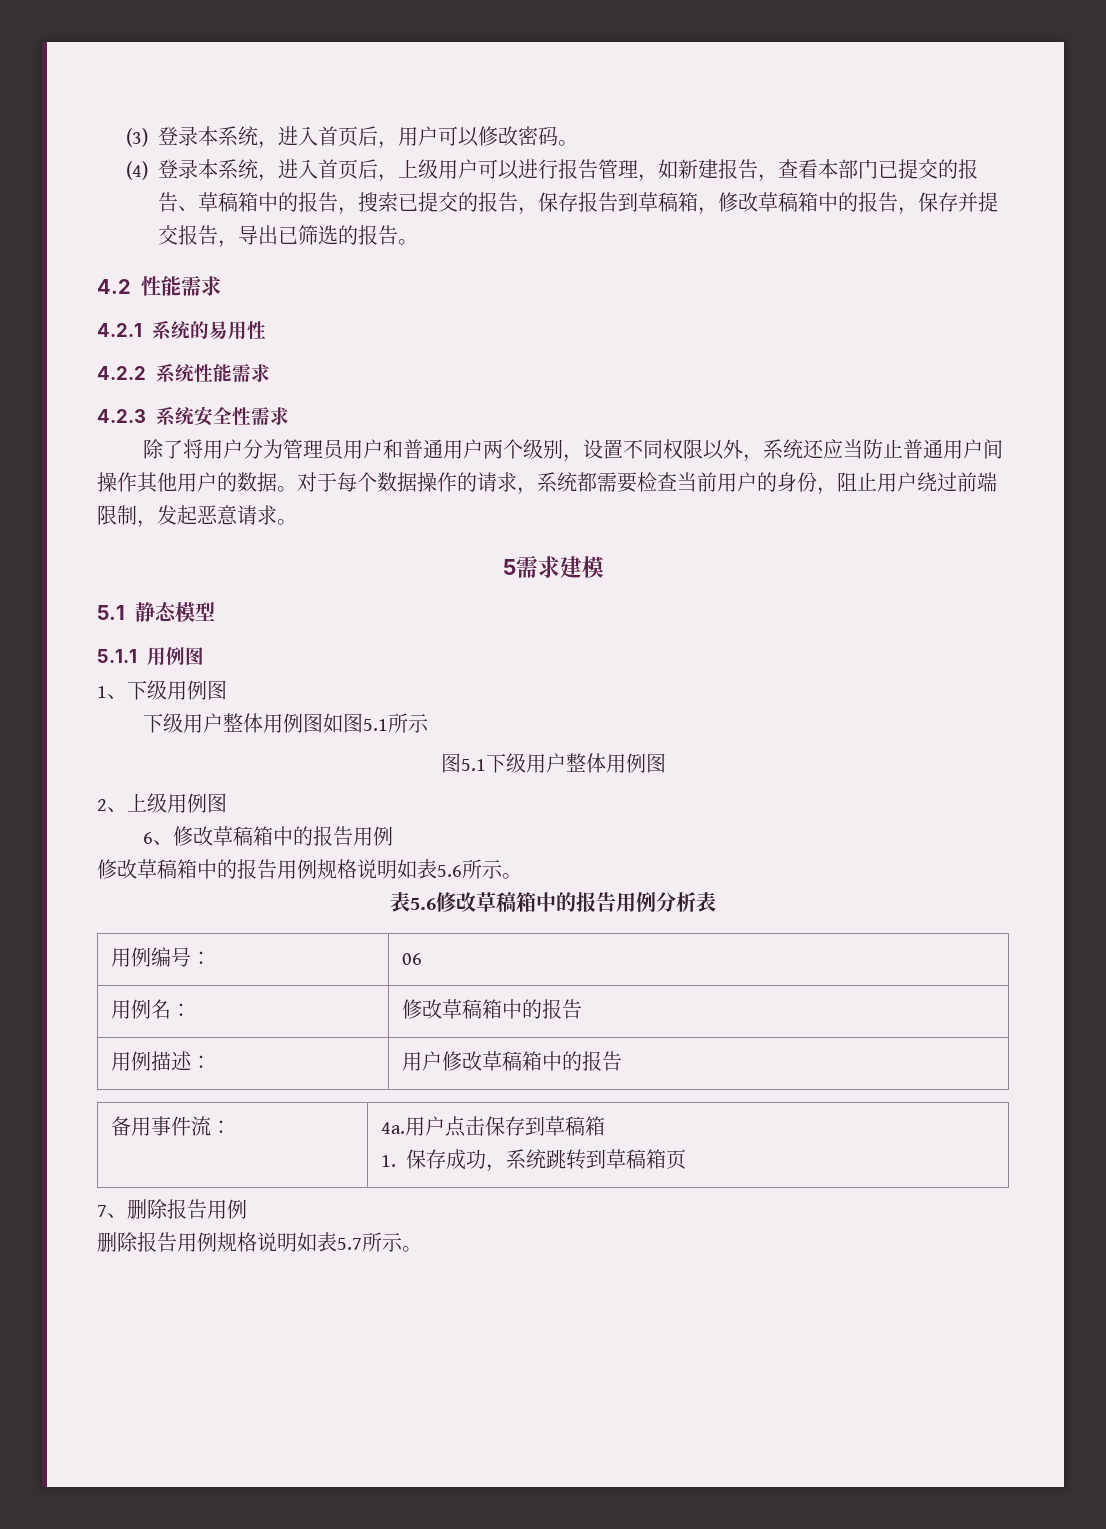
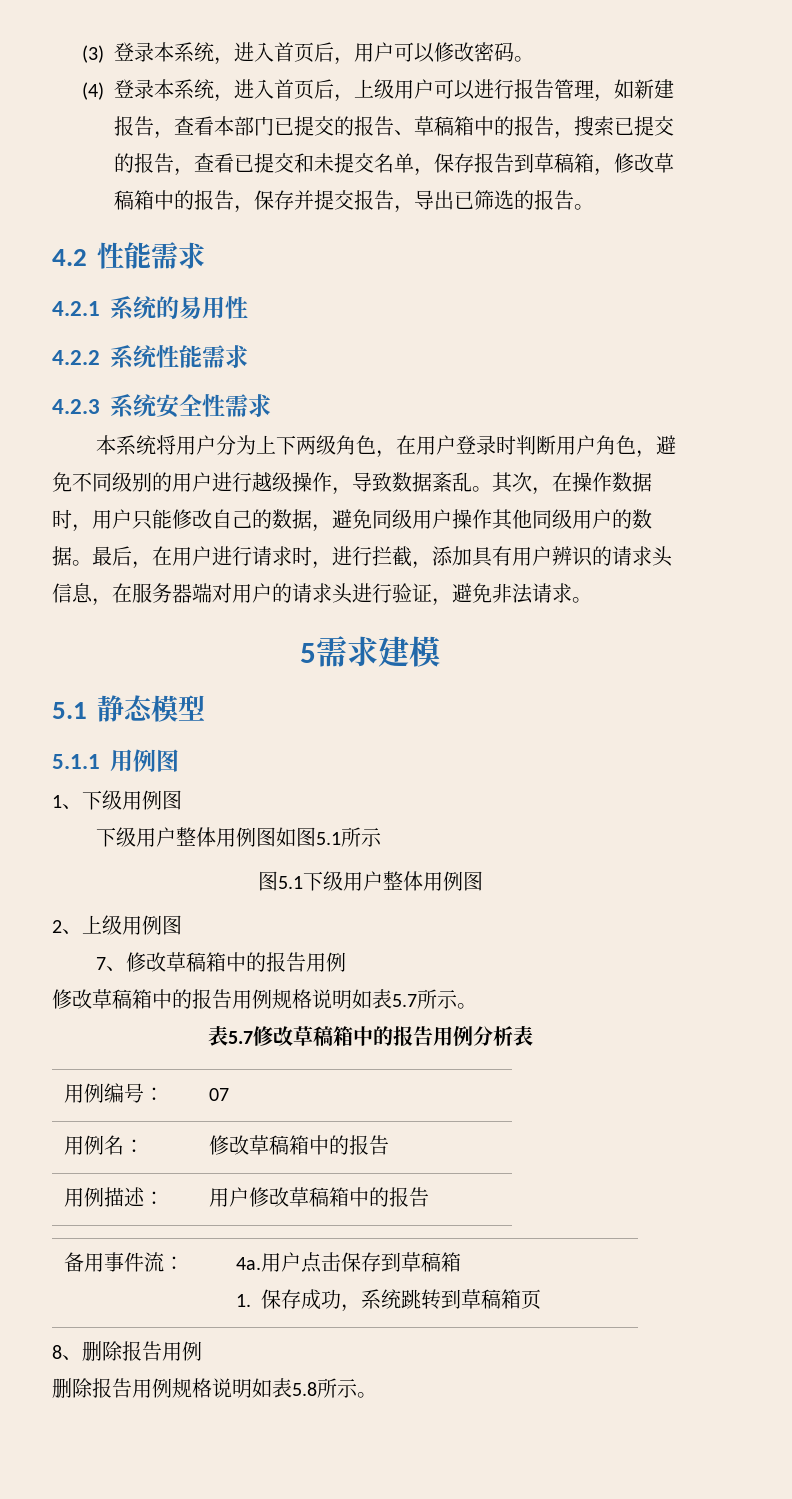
(538, 211) none -> [193,153,434,176] 查看已提交和未提交名单，
[143,439,184,459] 除了 -> [95,435,156,455] 本系统
[283,439,1004,462] 管理员用户和普通用户两个级别，设置不同权限以外，系统还应当防止普通用户间 -> [255,435,676,458] [52,472,652,495] [52,509,452,532] 上下两级角色，在用户登录时判断用户角色，避免不同级别的用户进行越级操作，导致数据紊乱。其次，在操作数据时，用户只能修改自己的数据，避免同级用户
(177, 482) none -> [532,509,572,529] 同级
[297,472,997,495] [97,505,238,528] 对于每个数据操作的请求，系统都需要检查当前用户的身份，阻止用户绕过前端限制，发起恶意 -> [92,546,673,569] [52,583,533,606] 最后，在用户进行请求时，进行拦截，添加具有用户辨识的请求头信息，在服务器端对用户的请求头进行验证，避免非法
[143,832,154,844] 6 -> [95,957,106,970] 7
[437,865,462,877] 5.6 -> [392,994,417,1007] 5.7
[410,898,436,910] 5.6 -> [227,1031,253,1044] 5.7
[401,953,422,965] 06 -> [208,1088,229,1101] 07
[97,1205,107,1217] 7 -> [52,1345,62,1359] 8
[337,1238,362,1250] 5.7 -> [292,1382,317,1396] 5.8

